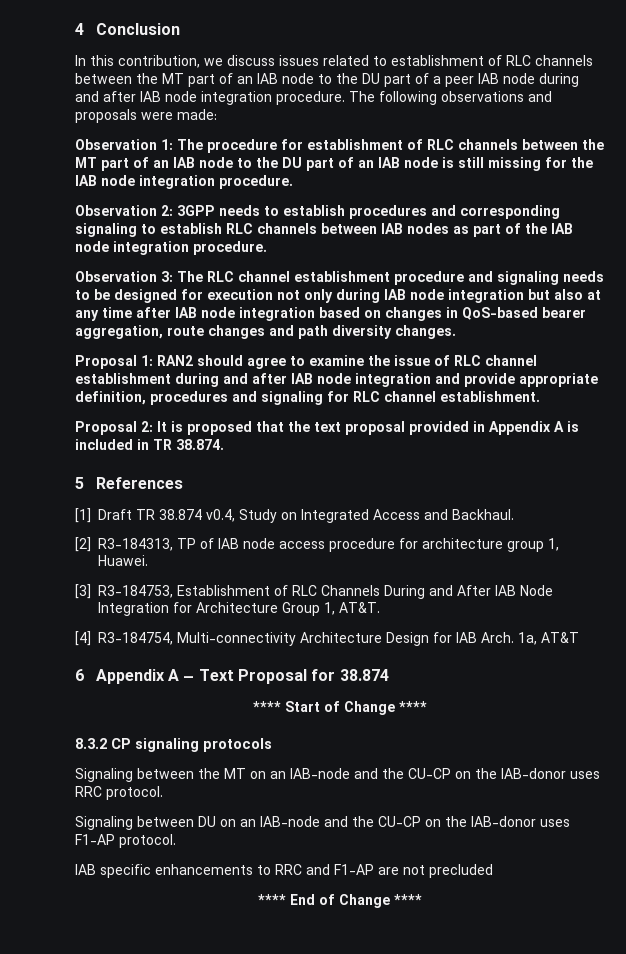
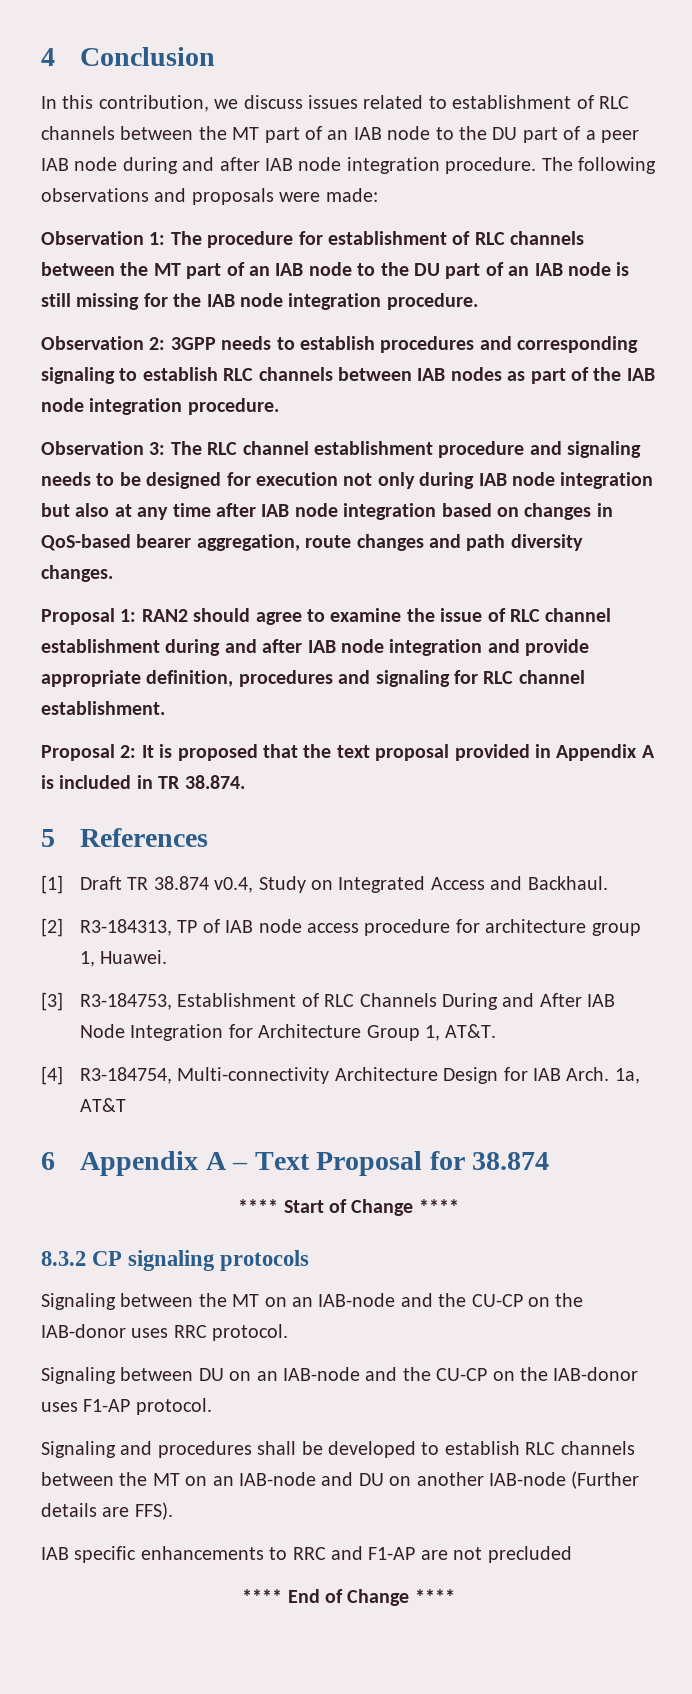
(176, 841) none -> [41,1441,635,1458] [41,1471,640,1489] [41,1502,173,1520] // Signaling and procedures shall be developed to establish RLC channels between the MT on an IAB-node and DU on another IAB-node (Further details are FFS).

